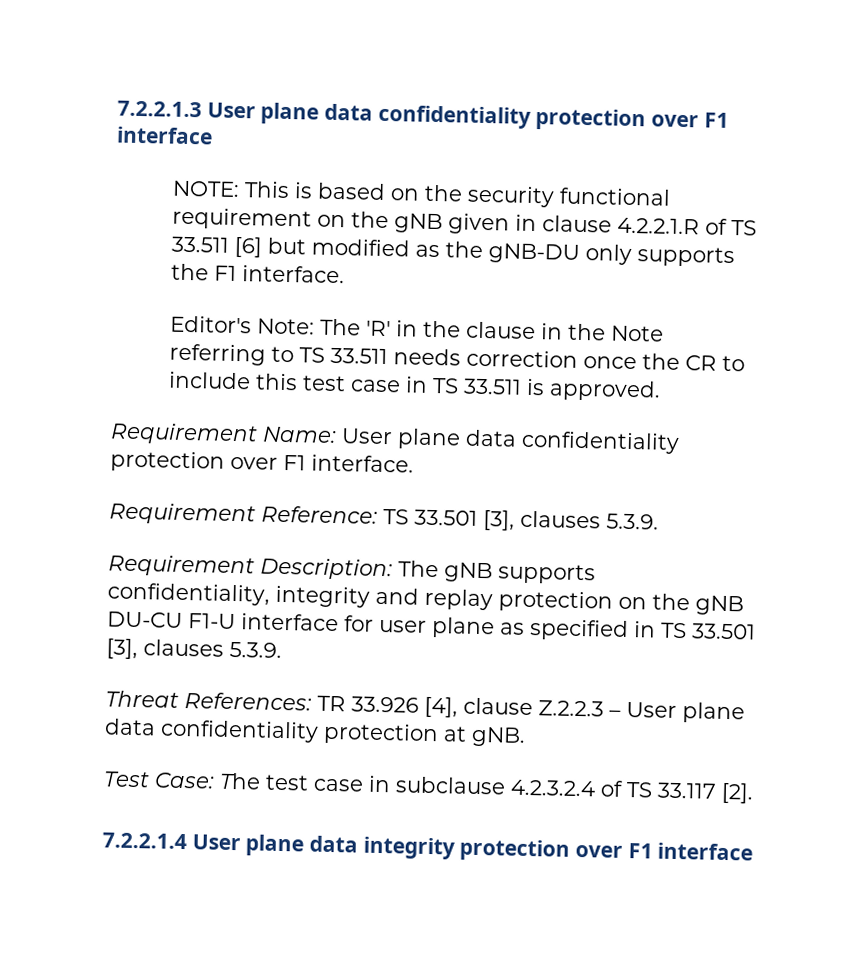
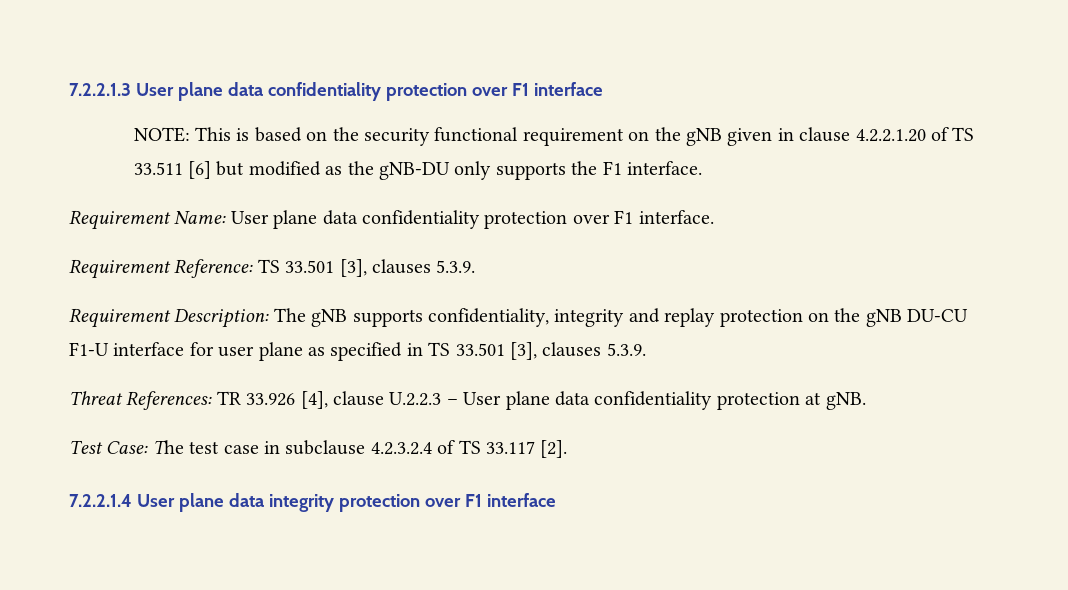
[617,217,701,235] 4.2.2.1.R -> [855,129,926,142] 4.2.2.1.20
[170,315,665,342] [169,343,746,372] [168,371,662,402] // Editor's Note: The 'R' in the clause in the Note referring to TS 33.511 needs correction once the CR to include this test case in TS 33.511 is approved. -> (702, 168) none
[538,700,604,717] Z.2.2.3 -> [389,392,442,406] U.2.2.3

